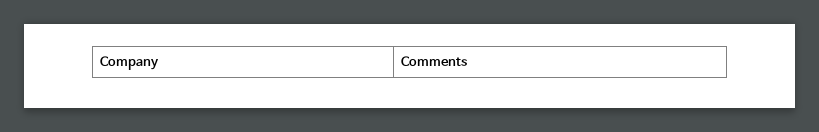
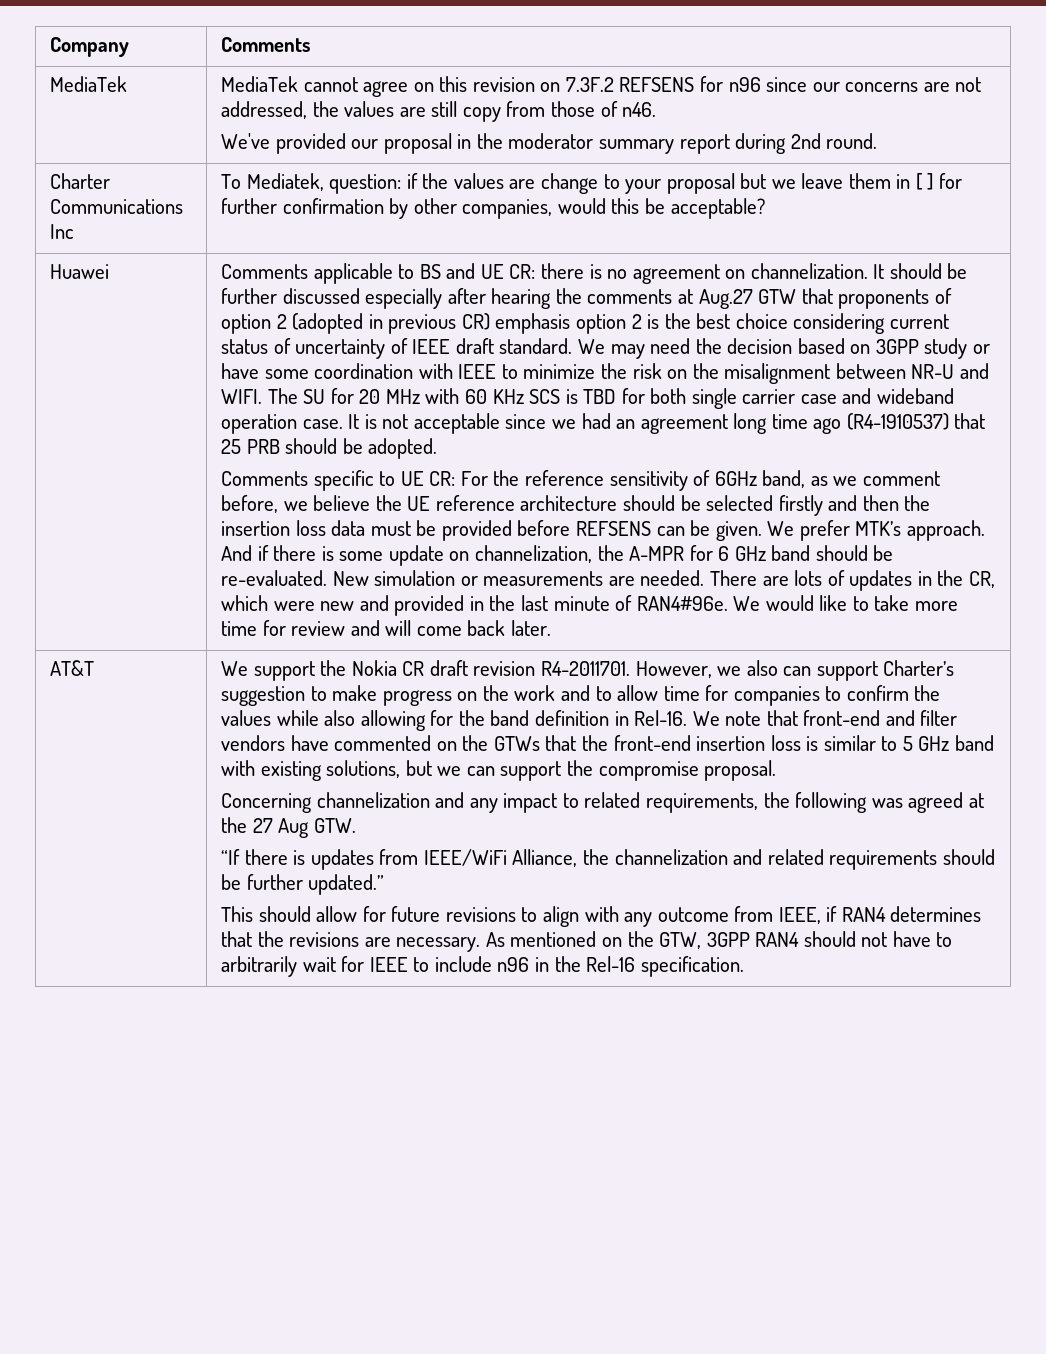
(468, 61) none -> [50,76,128,92] [221,76,982,97] [221,101,657,122] [221,133,878,154] [50,173,111,189] [50,199,184,214] [50,224,75,239] [221,173,962,194] [221,198,765,219] [50,264,110,279] [221,263,968,284] [221,288,952,309] [221,313,949,334] [221,338,990,359] [221,363,989,384] [221,388,954,409] [221,413,986,434] [221,438,438,459] [221,470,940,491] [221,495,931,516] [221,520,985,541] [221,545,894,566] [221,570,995,591] [221,595,958,616] [221,620,552,636] [50,660,95,676] [221,660,955,681] [221,685,941,706] [221,710,958,731] [221,735,994,751] [221,760,777,781] [221,792,984,813] [221,817,356,838] [221,849,995,870] [221,874,385,895] [221,906,982,927] [221,931,953,952] [221,956,744,977] // MediaTek | MediaTek cannot agree on this revision on 7.3F.2 REFSENS for n96 since our concerns are not addressed, the values are still copy from those of n46. // We've provided our proposal in the moderator summary report during 2nd round. // Charter Communications Inc | To Mediatek, question: if the values are change to your proposal but we leave them in [ ] for further confirmation by other companies, would this be acceptable? // Huawei | Comments applicable to BS and UE CR: there is no agreement on channelization. It should be further discussed especially after hearing the comments at Aug.27 GTW that proponents of option 2 (adopted in previous CR) emphasis option 2 is the best choice considering current status of uncertainty of IEEE draft standard. We may need the decision based on 3GPP study or have some coordination with IEEE to minimize the risk on the misalignment between NR-U and WIFI. The SU for 20 MHz with 60 KHz SCS is TBD for both single carrier case and wideband operation case. It is not acceptable since we had an agreement long time ago (R4-1910537) that 25 PRB should be adopted. // Comments specific to UE CR: For the reference sensitivity of 6GHz band, as we comment before, we believe the UE reference architecture should be selected firstly and then the insertion loss data must be provided before REFSENS can be given. We prefer MTK’s approach. And if there is some update on channelization, the A-MPR for 6 GHz band should be re-evaluated. New simulation or measurements are needed. There are lots of updates in the CR, which were new and provided in the last minute of RAN4#96e. We would like to take more time for review and will come back later. // AT&T | We support the Nokia CR draft revision R4-2011701. However, we also can support Charter’s suggestion to make progress on the work and to allow time for companies to confirm the values while also allowing for the band definition in Rel-16. We note that front-end and filter vendors have commented on the GTWs that the front-end insertion loss is similar to 5 GHz band with existing solutions, but we can support the compromise proposal. // Concerning channelization and any impact to related requirements, the following was agreed at the 27 Aug GTW. // “If there is updates from IEEE/WiFi Alliance, the channelization and related requirements should be further updated.” // This should allow for future revisions to align with any outcome from IEEE, if RAN4 determines that the revisions are necessary. As mentioned on the GTW, 3GPP RAN4 should not have to arbitrarily wait for IEEE to include n96 in the Rel-16 specification.

